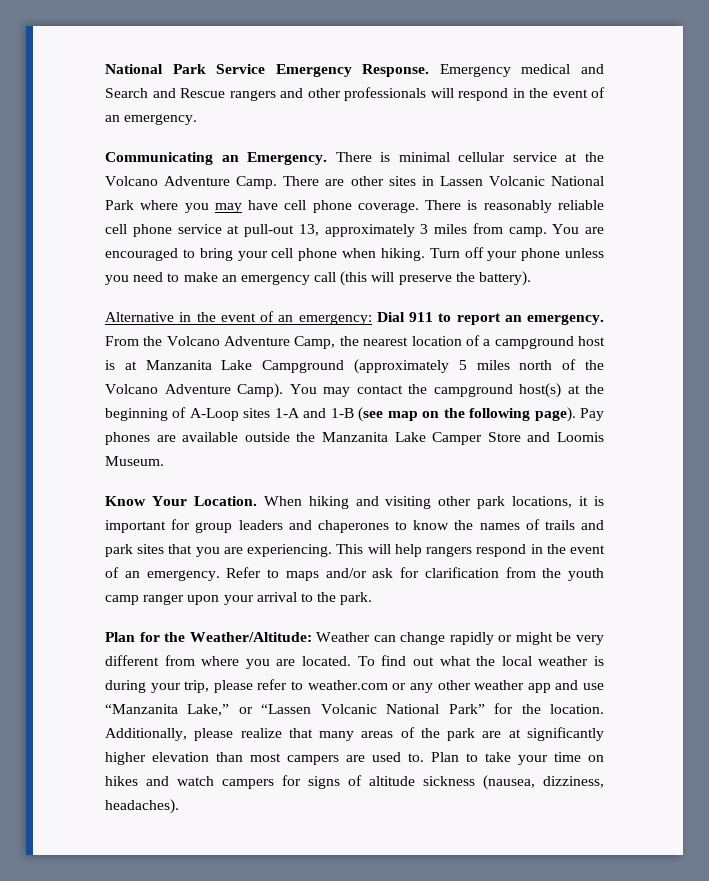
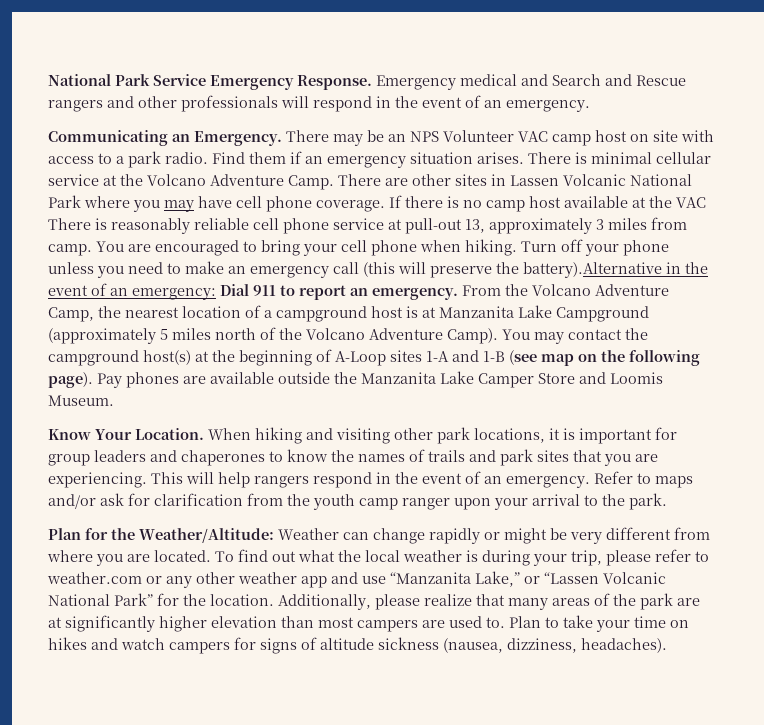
(372, 157) none -> [333,130,714,146] [48,151,571,168] may be an NPS Volunteer VAC camp host on site with access to a park radio. Find them if an emergency situation arises. There
(419, 207) none -> [389,195,706,212] If there is no camp host available at the VAC
[479,271,532,286] [105,312,174,322] battery). // Alternative -> [523,262,662,278] battery).Alternative

